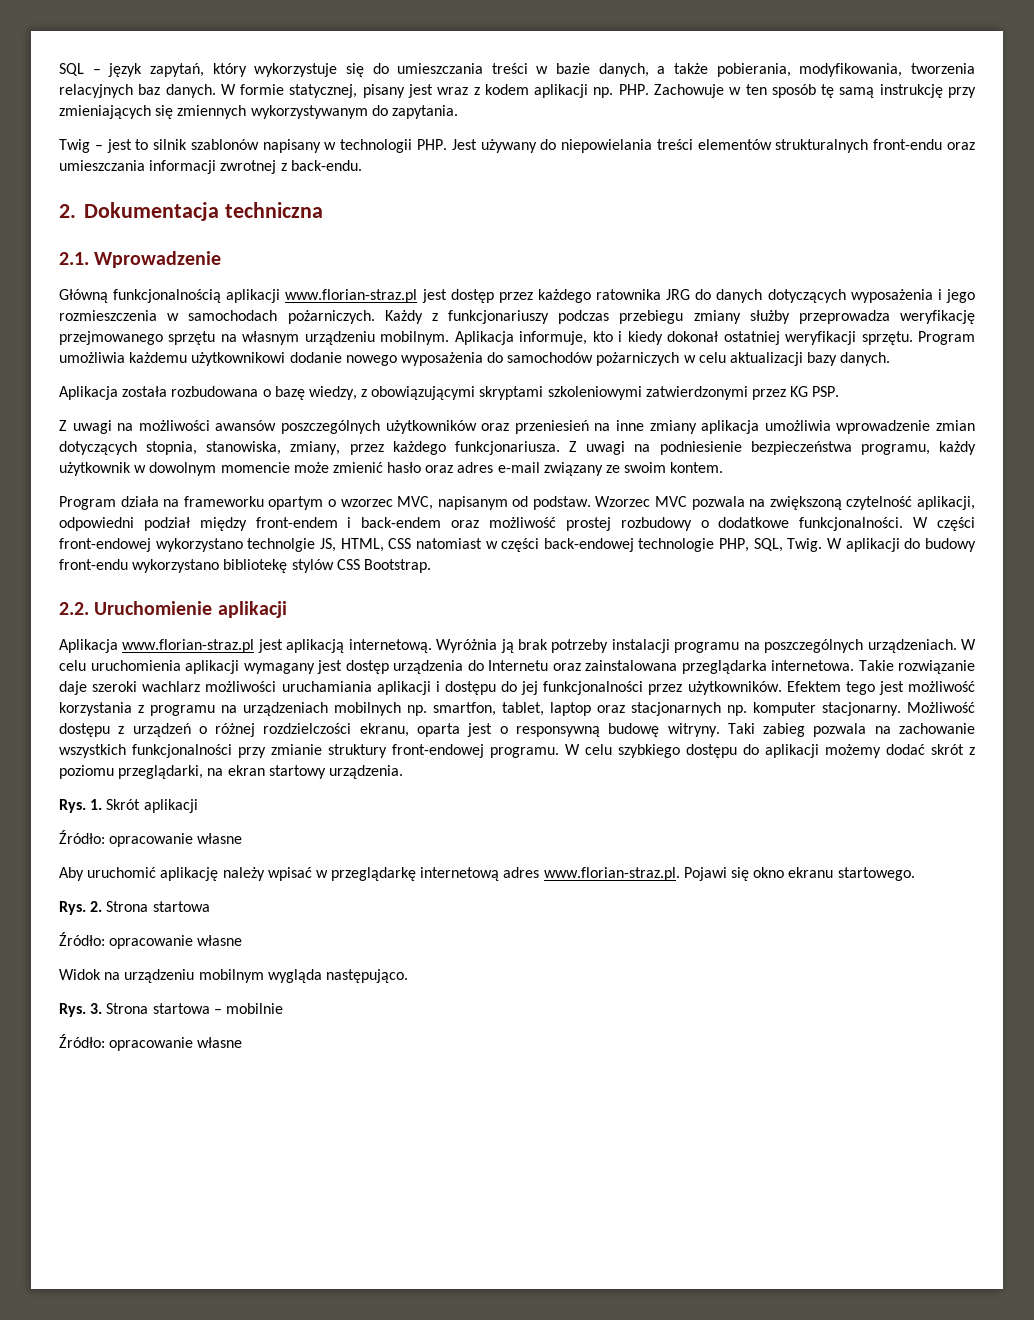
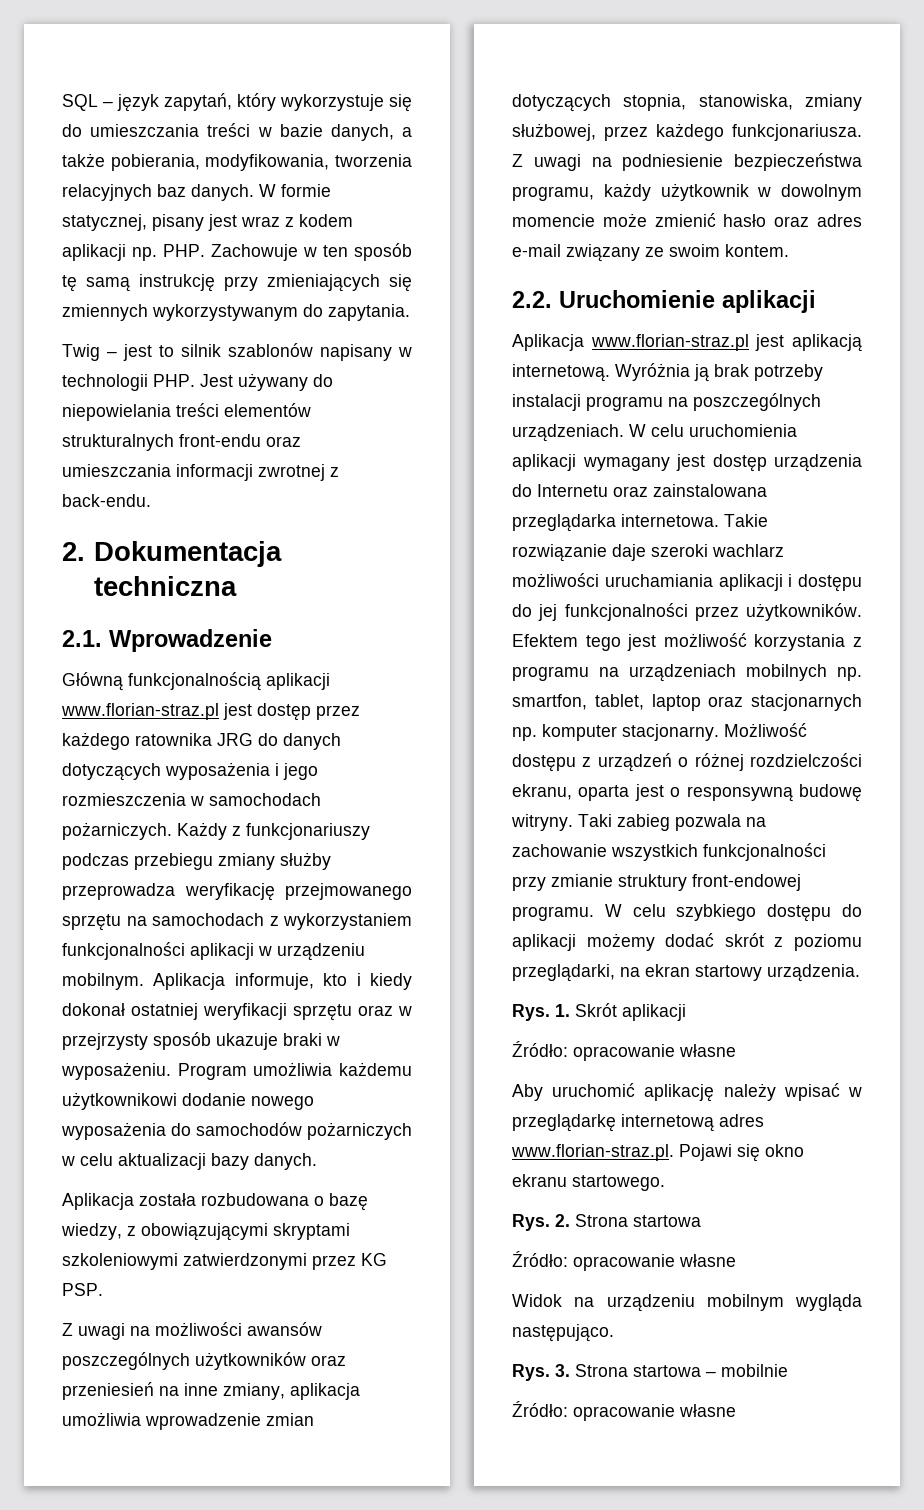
[242,331,300,345] własnym -> [152,913,412,930] [62,942,272,960] samochodach z wykorzystaniem funkcjonalności aplikacji w
[861,331,913,345] sprzętu. -> [293,1004,412,1021] [62,1032,340,1050] [61,1062,171,1080] sprzętu oraz w przejrzysty sposób ukazuje braki w wyposażeniu.
[649,420,697,434] zmiany -> [223,1383,285,1400] zmiany,
[290,441,341,455] zmiany, -> [805,94,862,111] [512,123,596,141] zmiany służbowej,
[59,496,976,510] [59,517,975,531] [59,538,976,552] [59,559,431,573] // Program działa na frameworku opartym o wzorzec MVC, napisanym od podstaw. Wzorzec MVC pozwala na zwiększoną czytelność aplikacji, odpowiedni podział między front-endem i back-endem oraz możliwość prostej rozbudowy o dodatkowe funkcjonalności. W części front-endowej wykorzystano technolgie JS, HTML, CSS natomiast w części back-endowej technologie PHP, SQL, Twig. W aplikacji do budowy front-endu wykorzystano bibliotekę stylów CSS Bootstrap. -> (789, 250) none

